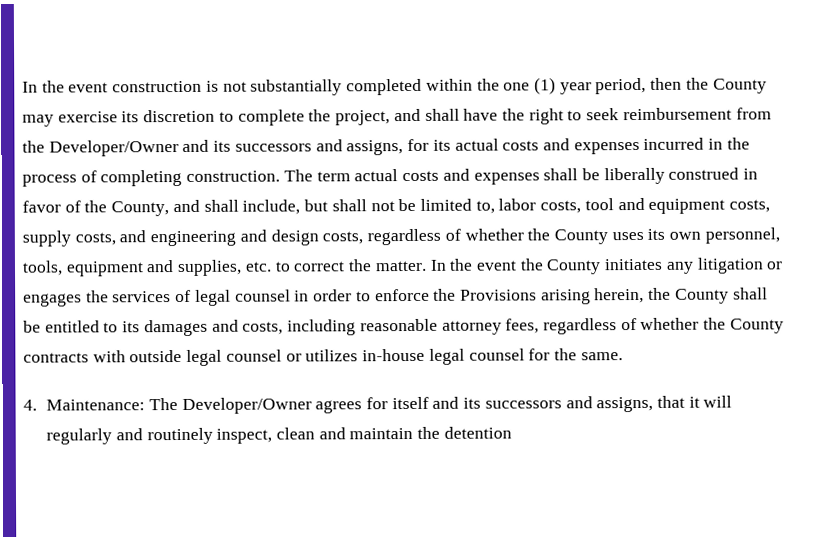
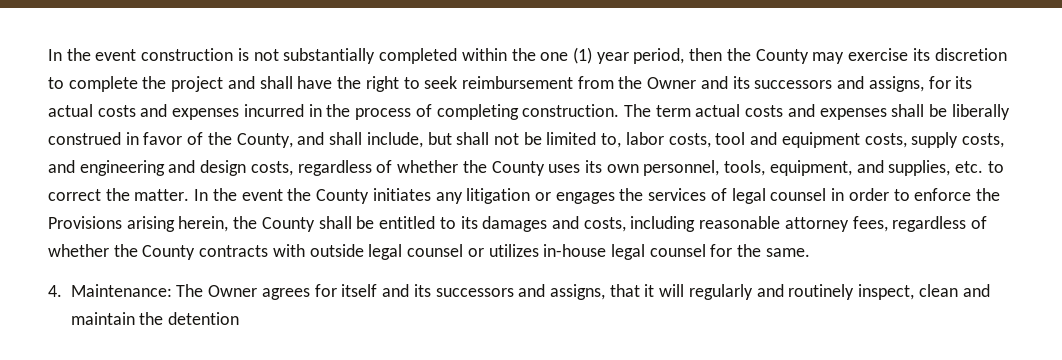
[335,110,391,126] project, -> [171,76,224,92] project
[48,140,179,157] Developer/Owner -> [647,77,697,89] Owner
[65,261,144,277] equipment -> [769,160,852,176] equipment,
[181,397,312,414] Developer/Owner -> [208,285,258,297] Owner

